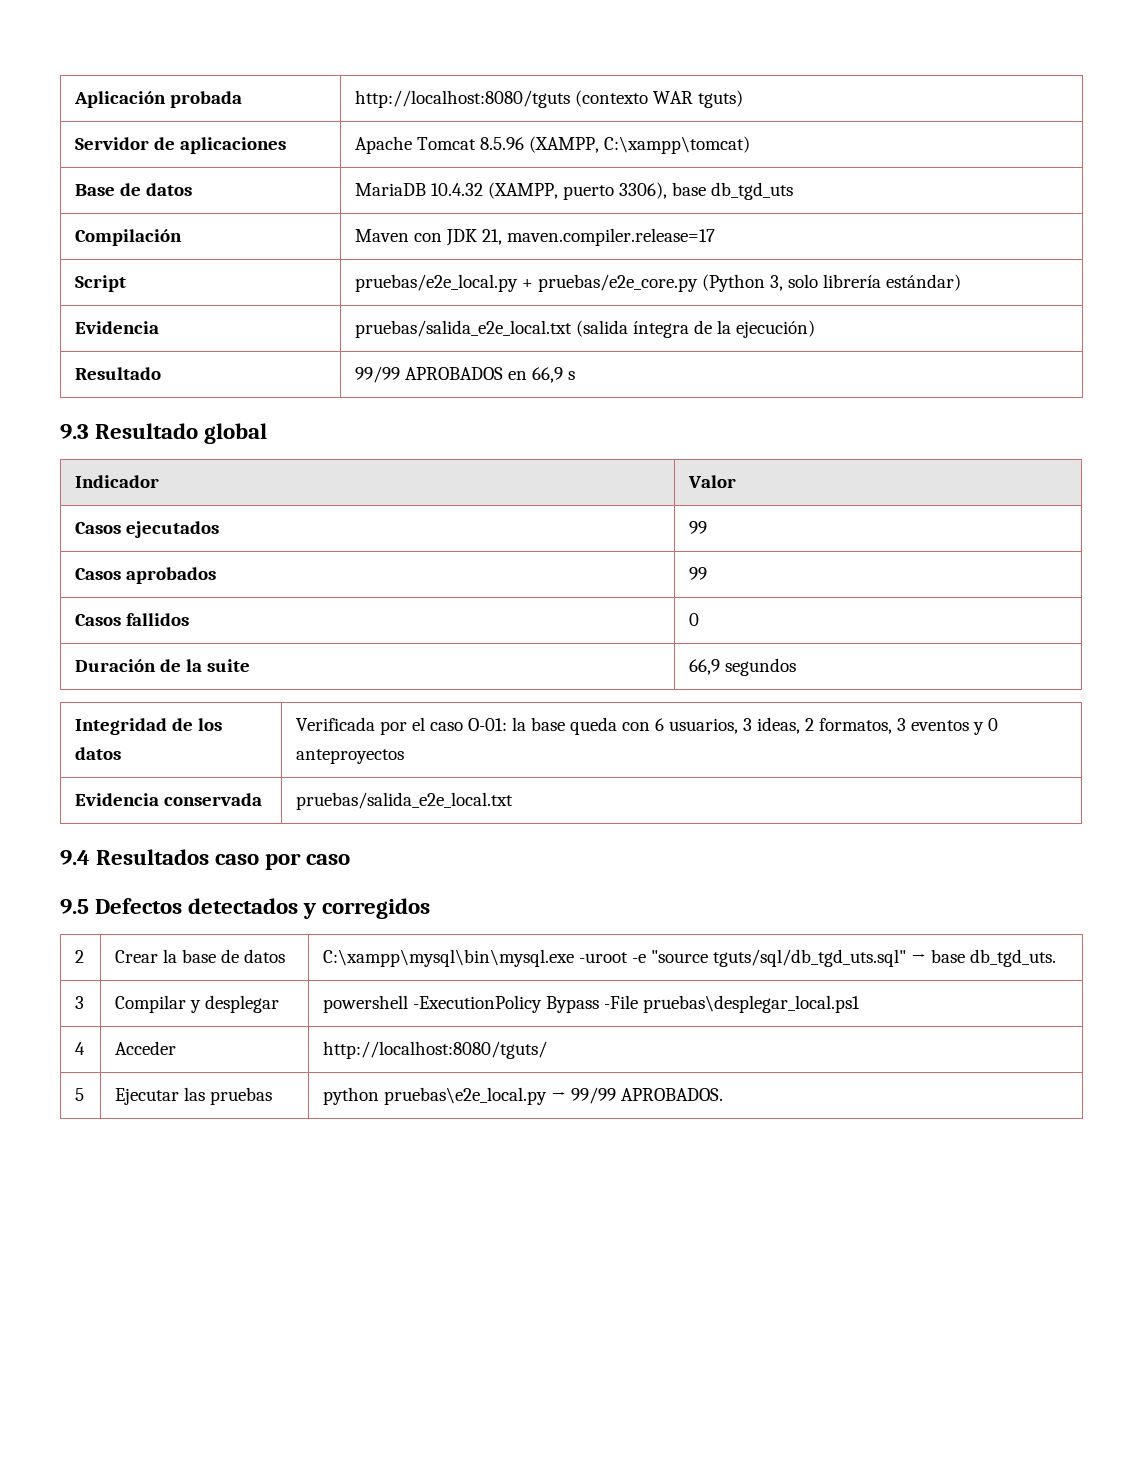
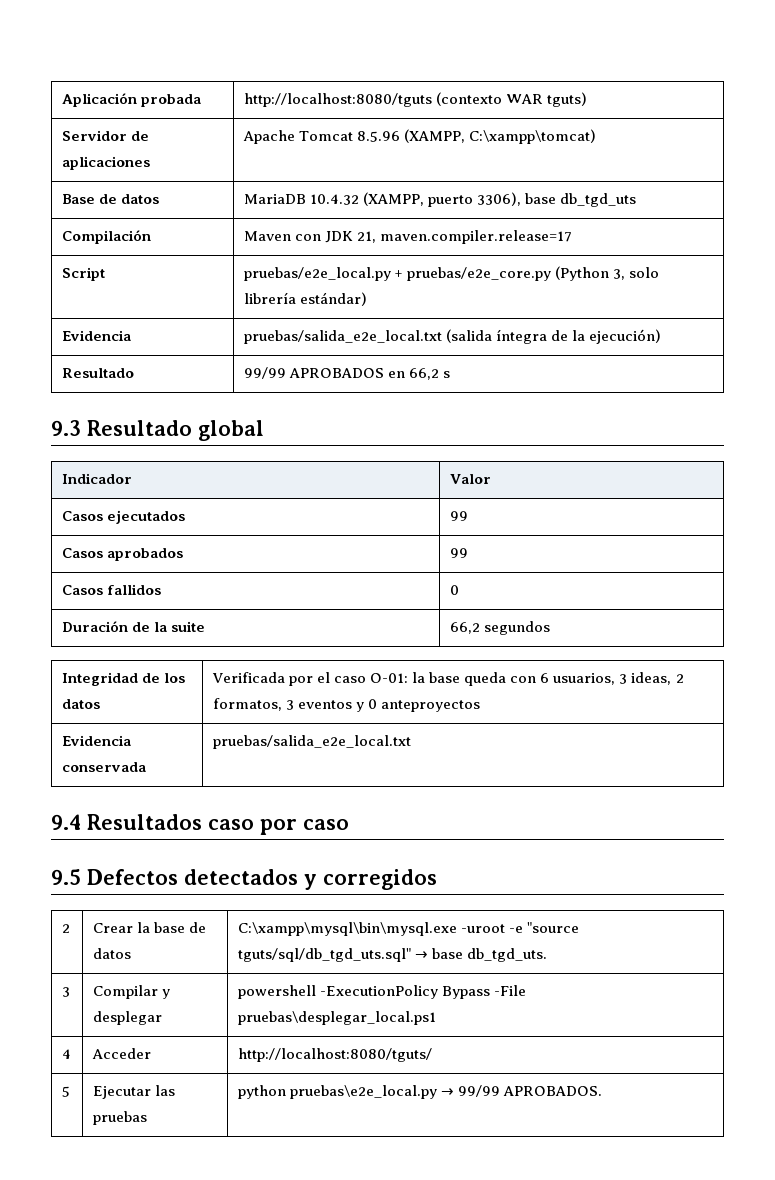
[532,367,564,383] 66,9 -> [409,368,440,380] 66,2
[689,659,721,675] 66,9 -> [449,622,480,634] 66,2

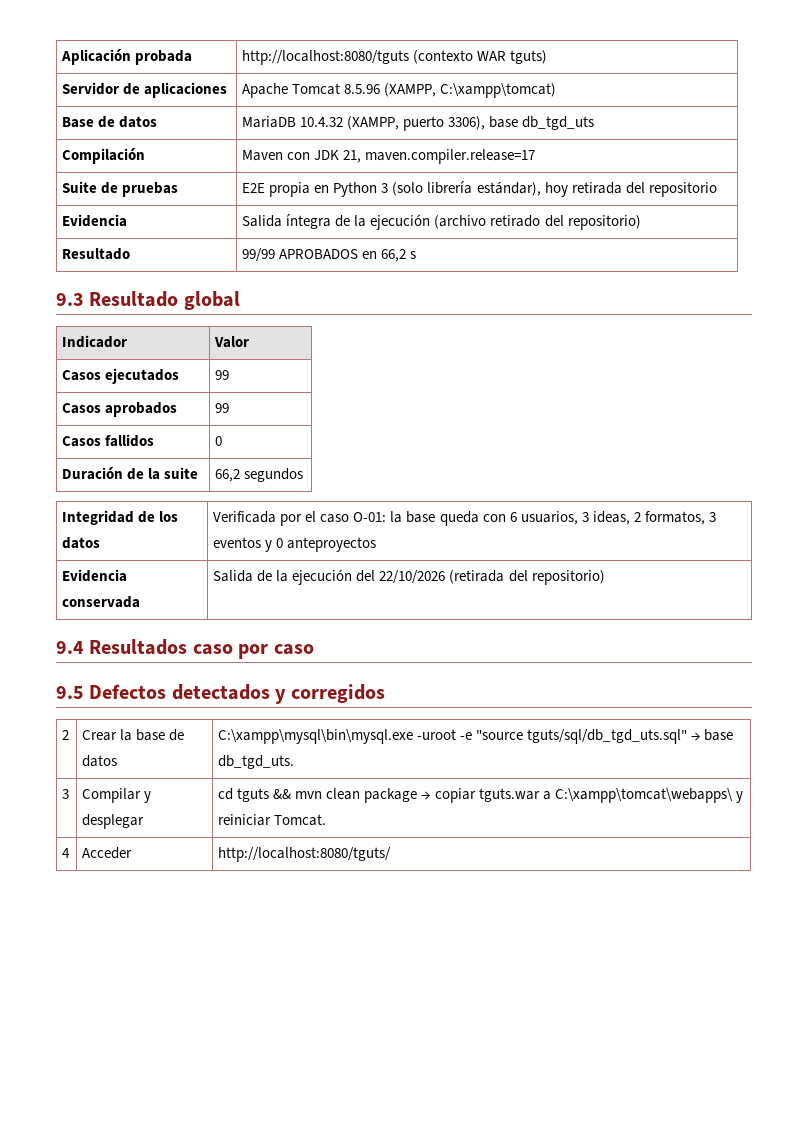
[61,267,105,281] [243,266,660,281] [243,292,367,306] Script | pruebas/e2e_local.py + pruebas/e2e_core.py (Python 3, solo librería estándar) -> [62,181,179,197] [242,181,717,197] Suite de pruebas | E2E propia en Python 3 (solo librería estándar), hoy retirada del repositorio
[243,329,492,344] pruebas/salida_e2e_local.txt (salida -> [242,215,283,227] Salida
[589,329,662,344] ejecución) -> [370,214,641,230] ejecución (archivo retirado del repositorio)
[212,735,411,749] pruebas/salida_e2e_local.txt -> [213,569,605,585] Salida de la ejecución del 22/10/2026 (retirada del repositorio)
[237,985,527,999] [237,1011,436,1025] [61,1049,71,1059] [91,1048,151,1059] [237,1048,432,1062] [61,1086,70,1097] [92,1085,175,1099] [92,1111,147,1125] [237,1085,603,1099] powershell -ExecutionPolicy Bypass -File pruebas\desplegar_local.ps1 // 4 | Acceder | http://localhost:8080/tguts/ // 5 | Ejecutar las pruebas | python pruebas\e2e_local.py → 99/99 APROBADOS. -> [218,788,743,803] [218,814,327,826] [62,848,71,858] [82,847,133,859] [218,847,392,862] cd tguts && mvn clean package → copiar tguts.war a C:\xampp\tomcat\webapps\ y reiniciar Tomcat. // 4 | Acceder | http://localhost:8080/tguts/

